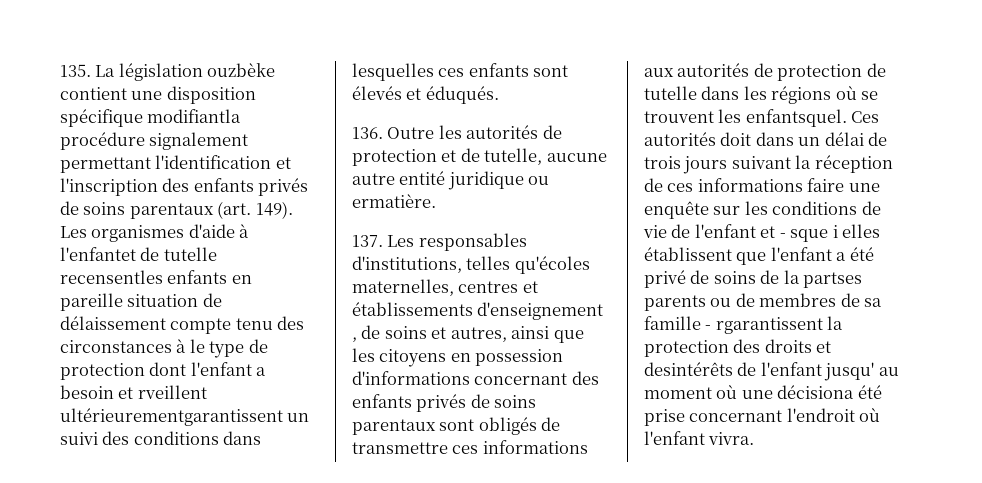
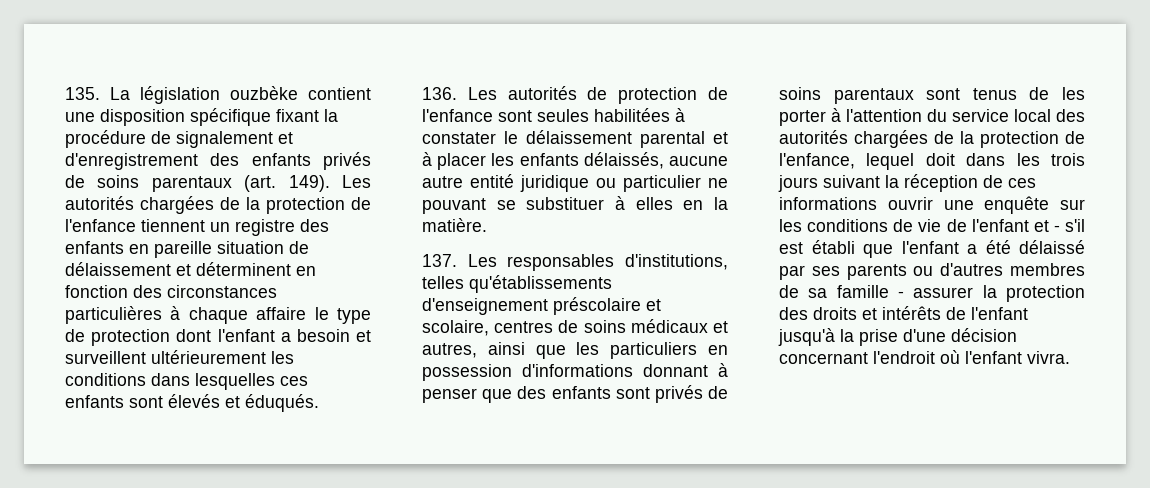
[147,109,242,123] [60,132,249,150] [60,155,291,173] [60,178,158,196] modifiantla procédure signalement permettant l'identification et l'inscription -> [276,109,338,122] [65,130,293,148] [65,153,198,170] fixant la procédure de signalement et d'enregistrement
[91,224,250,242] [60,247,217,261] [60,270,163,284] organismes d'aide à l'enfantet de tutelle recensentles -> [65,196,371,214] [65,219,329,236] autorités chargées de la protection de l'enfance tiennent un registre des
[170,316,305,334] [60,339,187,353] compte tenu des circonstances à -> [176,262,316,276] [65,285,277,298] [65,306,307,324] et déterminent en fonction des circonstances particulières à chaque affaire
[137,385,207,399] [60,408,310,426] [60,431,130,445] rveillent ultérieurementgarantissent un suivi des -> [65,350,294,364] surveillent ultérieurement les
[387,125,562,139] [352,148,543,166] Outre les autorités de protection et de tutelle, -> [467,86,728,104] [422,108,685,122] [422,130,728,148] [422,152,664,170] Les autorités de protection de l'enfance sont seules habilitées à constater le délaissement parental et à placer les enfants délaissés,
[352,194,436,208] ermatière. -> [623,175,728,192] [422,196,728,214] [422,218,487,232] particulier ne pouvant se substituer à elles en la matière.
[514,256,590,274] [352,279,538,296] [352,302,604,320] [352,325,427,342] qu'écoles maternelles, centres et établissements d'enseignement , de soins -> [469,275,612,293] [422,297,661,315] [422,319,708,336] qu'établissements d'enseignement préscolaire et scolaire, centres de soins médicaux
[379,349,447,367] citoyens -> [610,342,698,359] particuliers
[474,371,599,385] [352,394,412,408] concernant des enfants -> [643,363,728,377] [422,386,650,403] donnant à penser que des enfants sont
[478,417,561,435] [352,440,588,454] [644,63,886,81] [644,86,879,104] [644,109,880,127] [644,132,888,146] obligés de transmettre ces informations aux autorités de protection de tutelle dans les régions où se trouvent les enfantsquel. Ces autorités doit dans un délai de -> [972,87,1085,100] [779,108,1085,126] [779,130,1085,148] [779,153,1040,170] tenus de les porter à l'attention du service local des autorités chargées de la protection de l'enfance, lequel doit dans les
[807,178,845,192] faire -> [887,197,933,210] ouvrir
[790,224,881,242] [644,247,874,265] [644,270,863,288] sque i elles établissent que l'enfant a été privé de soins de la partses -> [1065,219,1085,232] [779,240,1085,258] [779,265,840,280] s'il est établi que l'enfant a été délaissé par ses
[735,293,755,307] de -> [940,263,1004,276] d'autres
[715,317,823,334] rgarantissent -> [913,287,974,298] assurer
[644,362,899,381] [644,385,882,399] [644,409,685,426] desintérêts de l'enfant jusqu' au moment où une décisiona été prise -> [882,306,1028,320] [778,328,1017,346] intérêts de l'enfant jusqu'à la prise d'une décision

